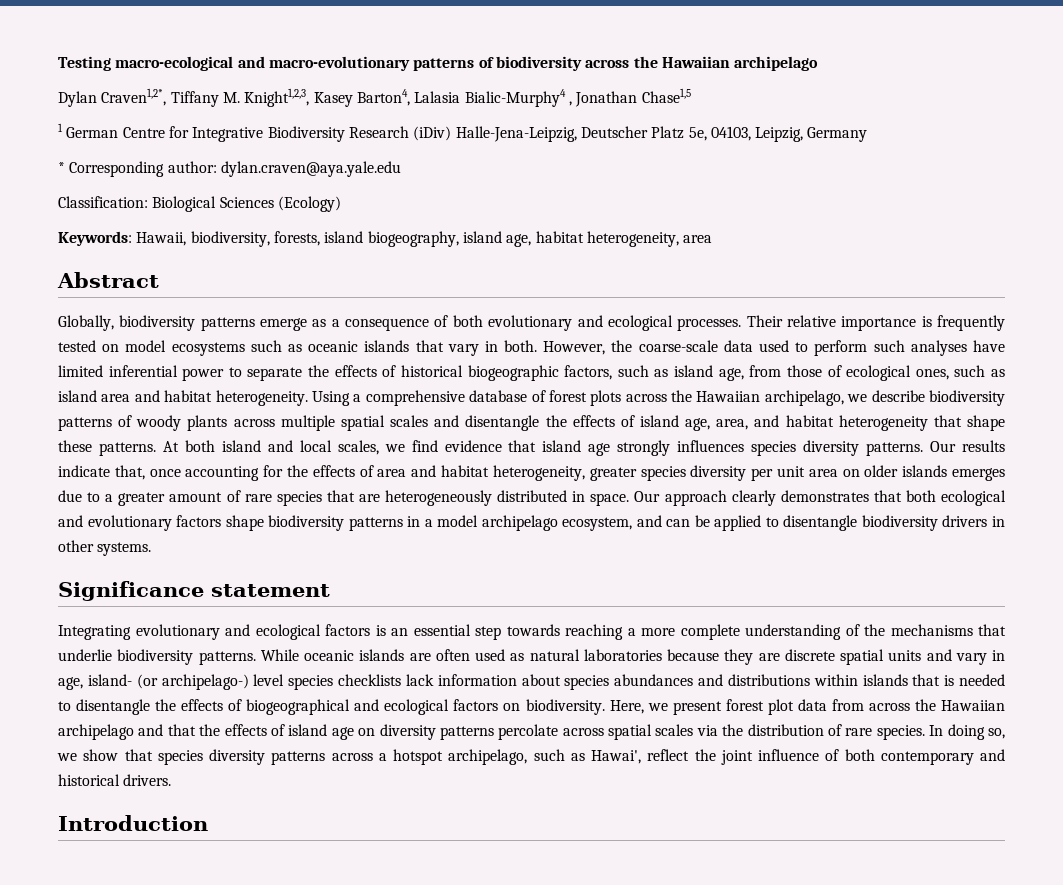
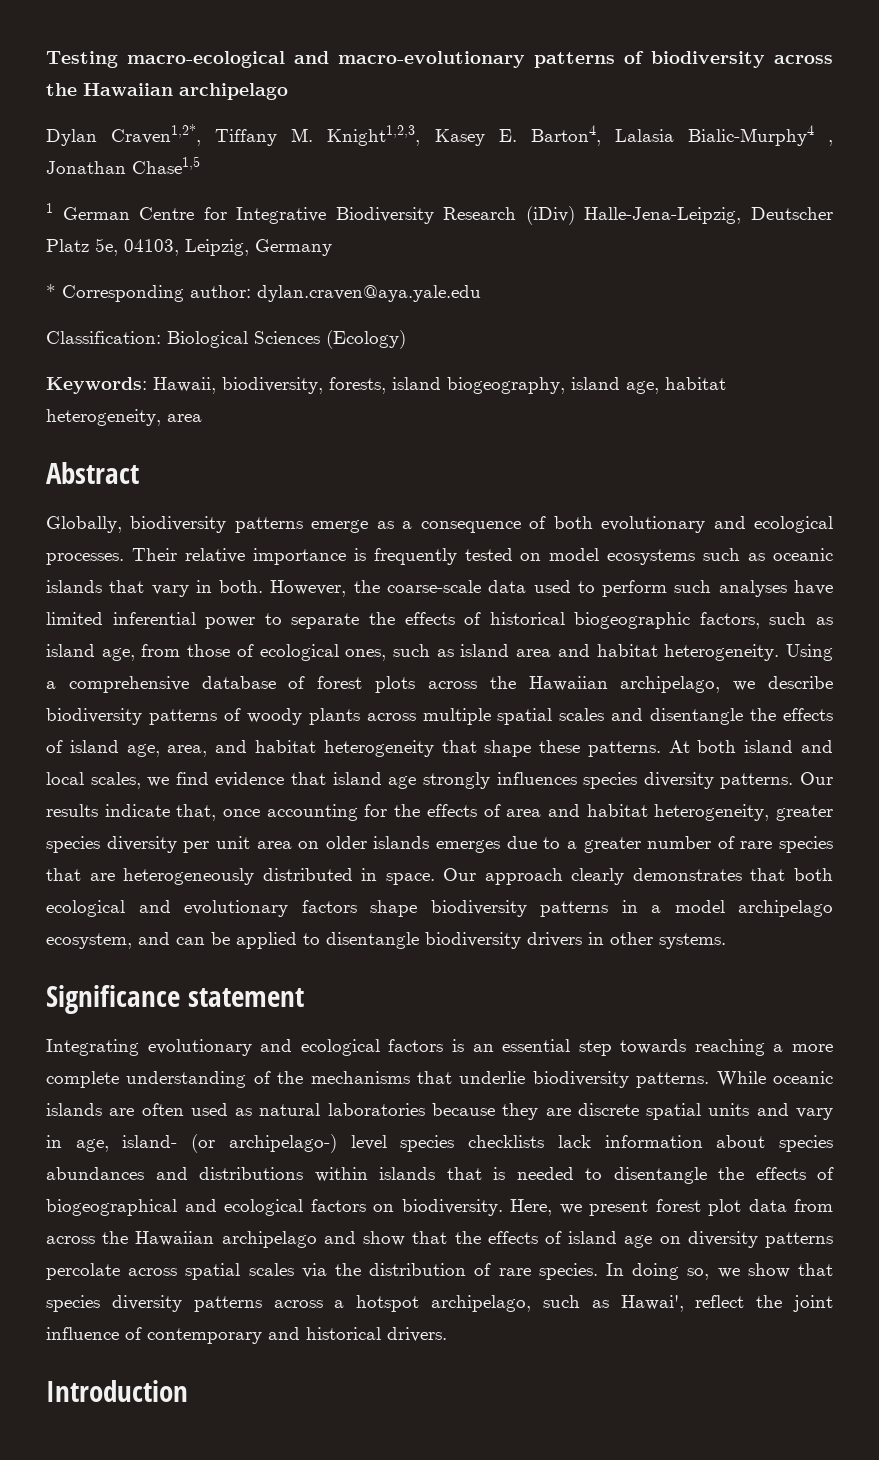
(353, 99) none -> [498,129,517,142] E.
[169,492,223,502] amount -> [647,836,712,849] number
(164, 730) none -> [363,1231,406,1246] show
[844,749,875,761] both -> (142, 1333) none

